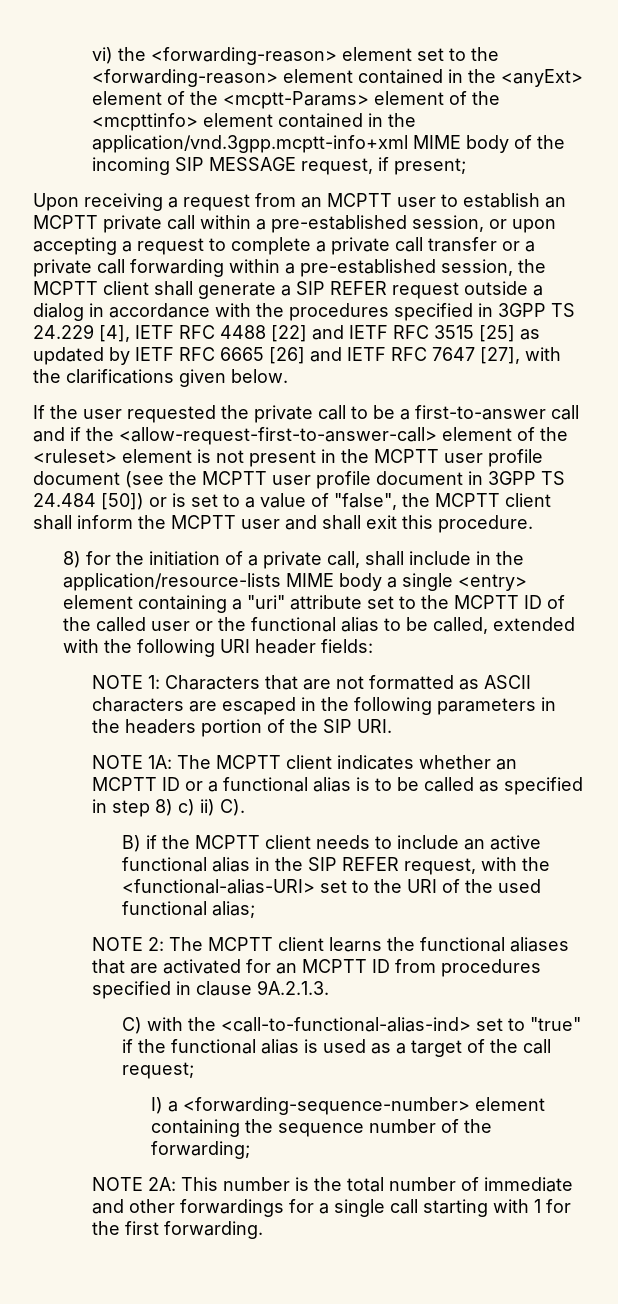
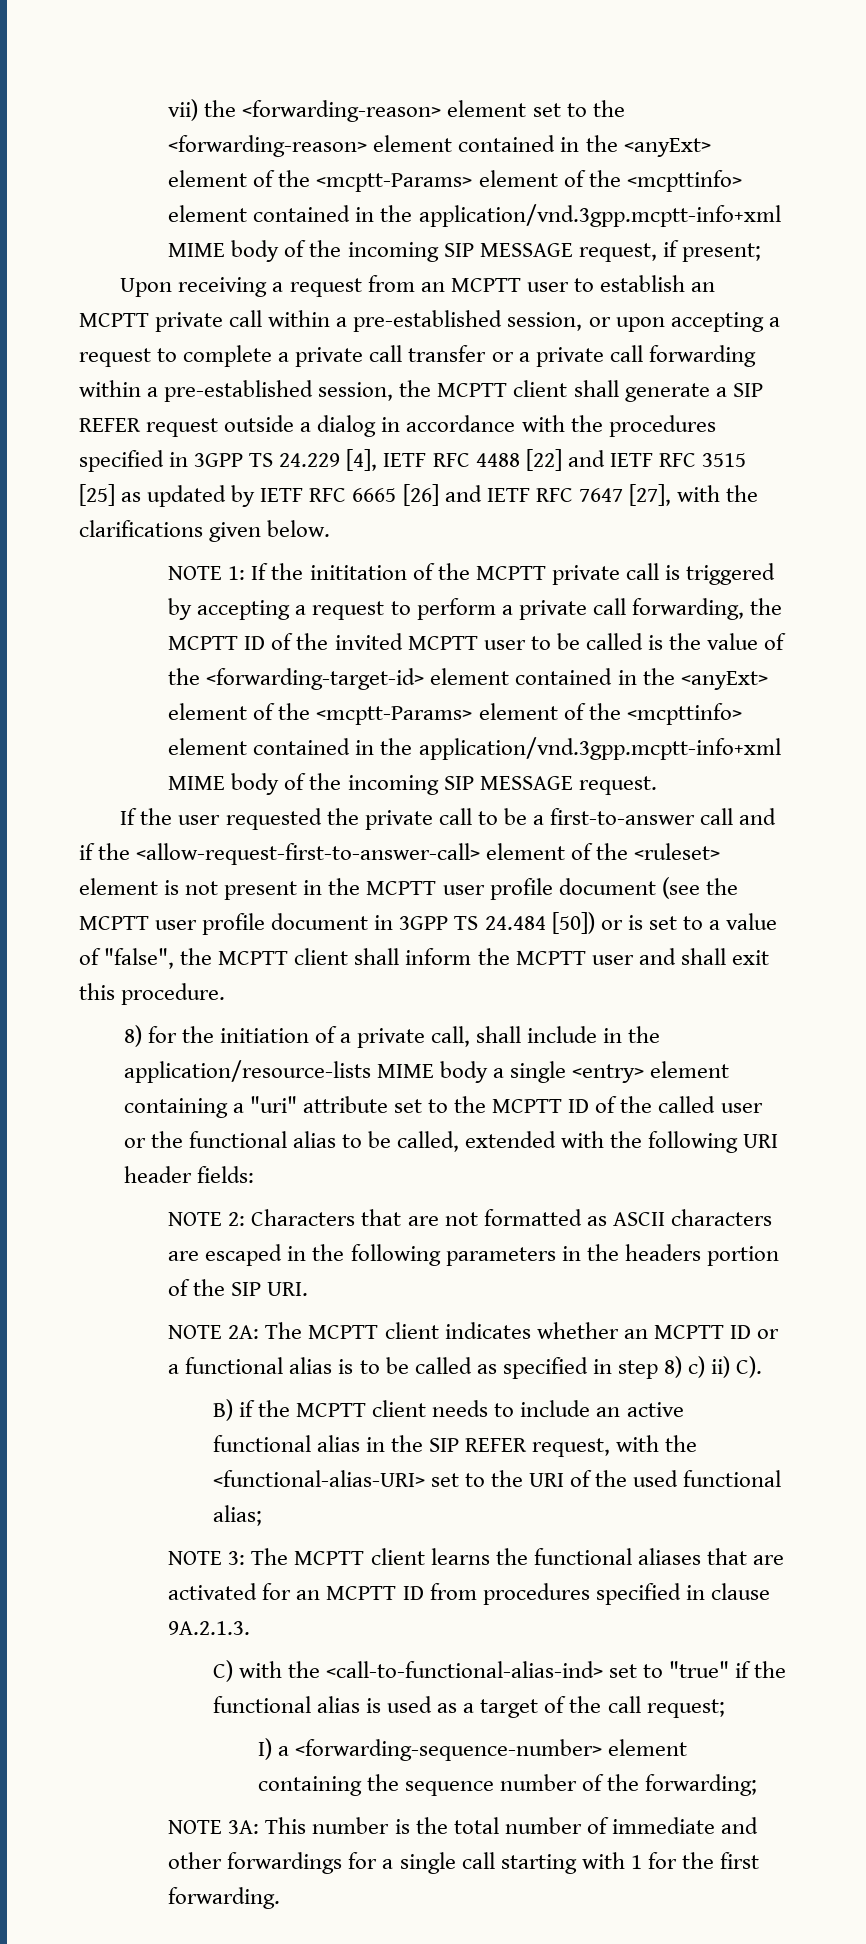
[92,47,114,64] vi) -> [168,99,199,121] vii)
(288, 376) none -> [168,563,776,585] [168,598,782,620] [168,633,787,650] [168,668,768,690] [168,703,742,725] [168,737,781,760] [168,773,657,795] // NOTE 1: If the inititation of the MCPTT private call is triggered by accepting a request to perform a private call forwarding, the MCPTT ID of the invited MCPTT user to be called is the value of the <forwarding-target-id> element contained in the <anyExt> element of the <mcptt-Params> element of the <mcpttinfo> element contained in the application/vnd.3gpp.mcptt-info+xml MIME body of the incoming SIP MESSAGE request.
[148,675,161,689] 1: -> [228,1212,246,1226] 2:
[148,755,173,769] 1A: -> [228,1325,260,1339] 2A:
[148,937,165,951] 2: -> [228,1551,246,1565] 3:
[148,1177,177,1191] 2A: -> [228,1820,260,1834] 3A:

